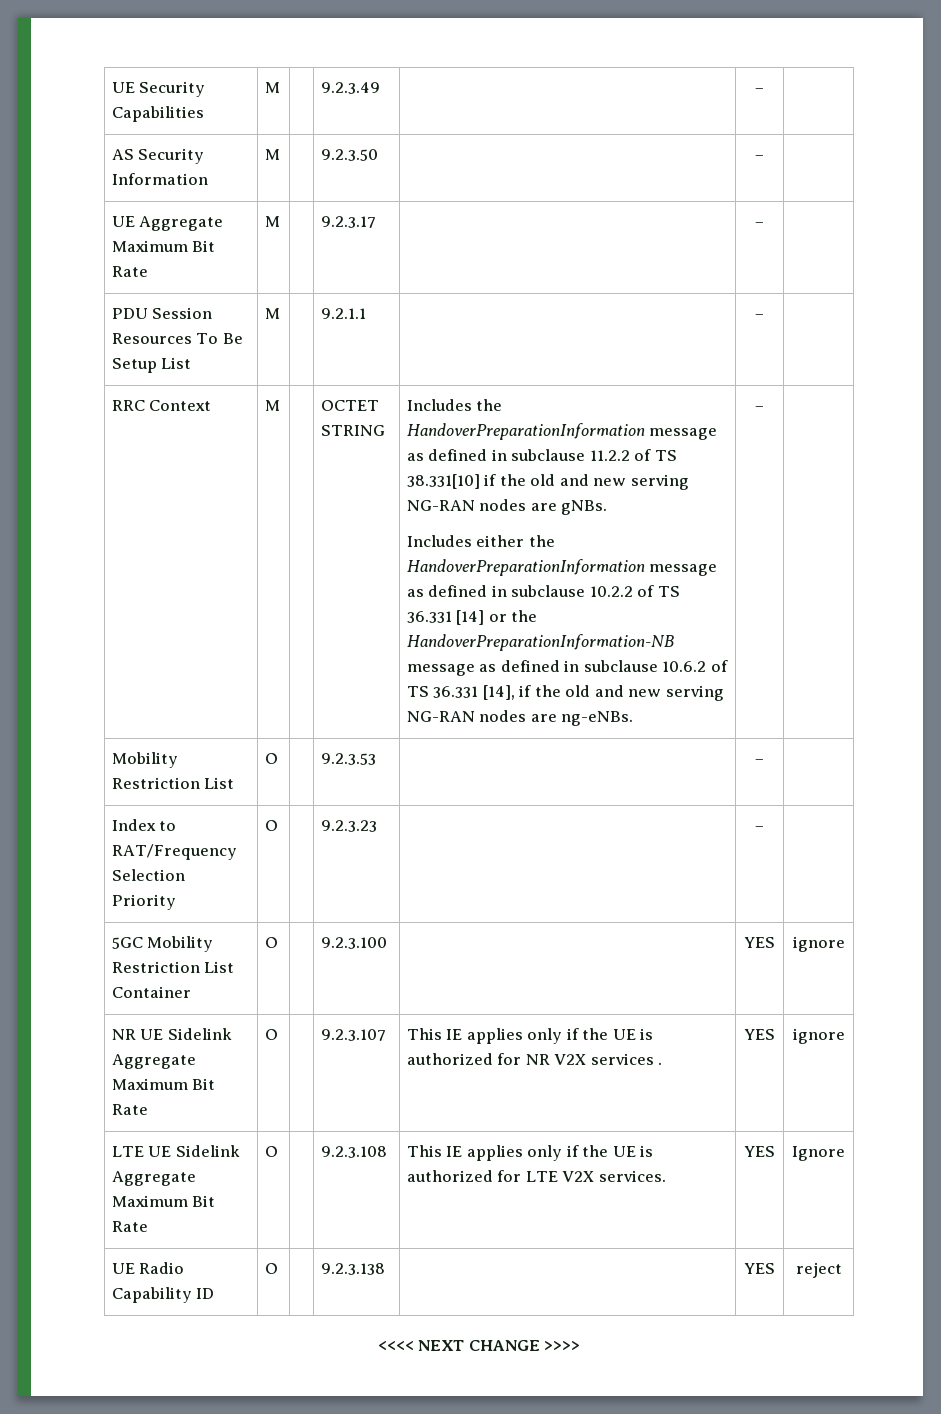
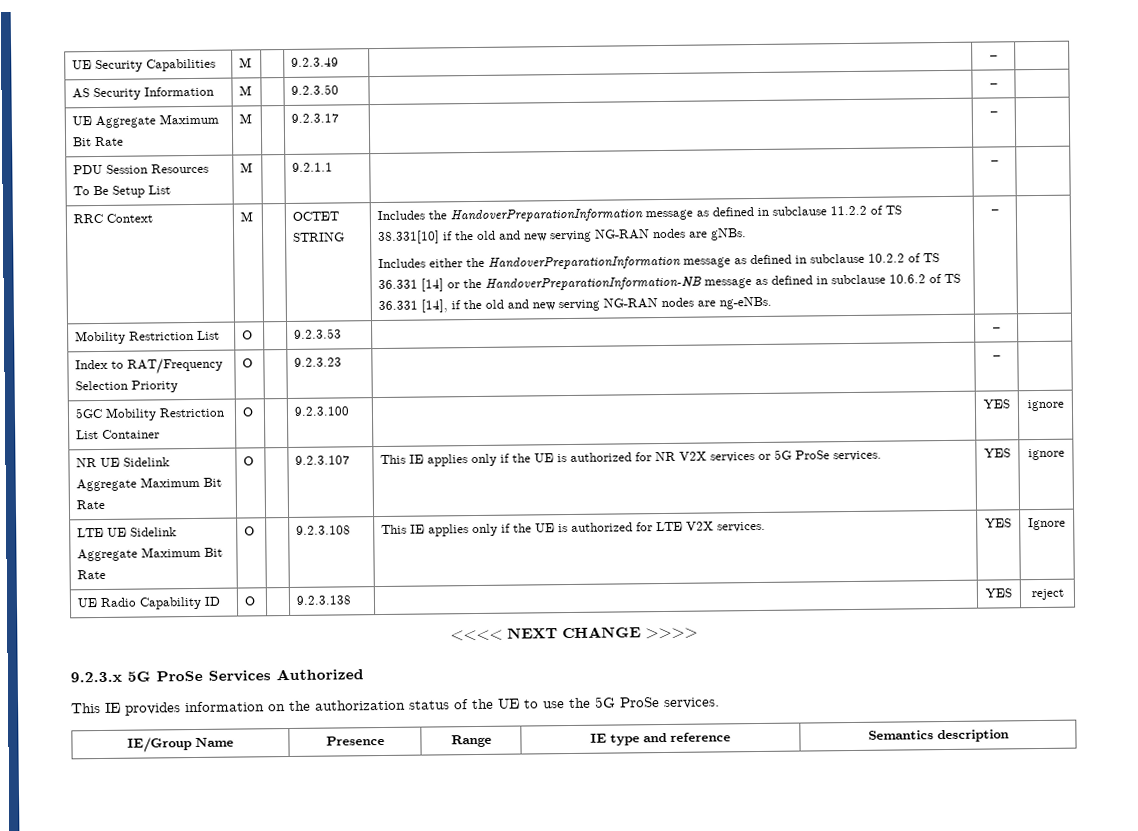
[658,1062,663,1065] . -> [758,449,883,462] or 5G ProSe services.
(581, 1346) none -> [70,668,364,683] [71,696,720,716] [127,737,234,753] [325,735,385,746] [450,734,492,748] [590,732,731,746] [867,729,1009,743] // 9.2.3.x 5G ProSe Services Authorized // This IE provides information on the authorization status of the UE to use the 5G ProSe services. // IE/Group Name | Presence | Range | IE type and reference | Semantics description

